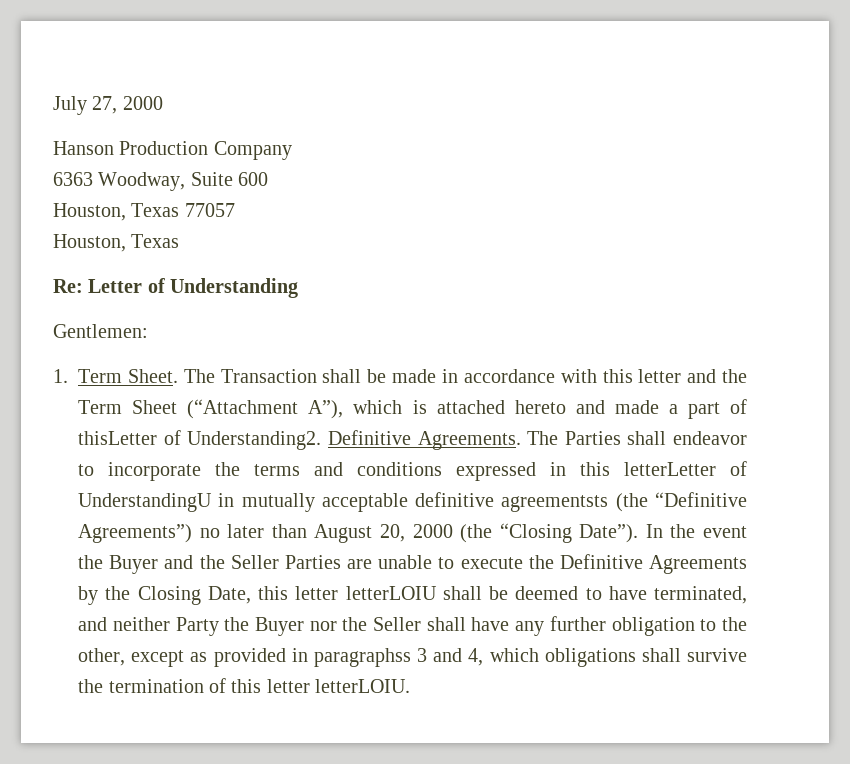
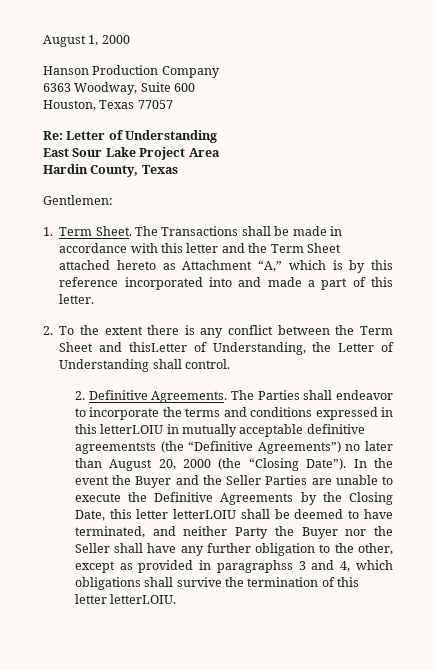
[53,96,118,115] July 27, -> [43,35,99,47] August 1,
[53,234,180,252] // Houston, Texas -> (173, 104) none
(299, 288) none -> [43,147,220,160] [43,164,178,177] // East Sour Lake Project Area // Hardin County, Texas
[220,369,317,383] Transaction -> [161,226,239,236] Transactions
[187,399,566,419] (“Attachment A”), which is attached hereto -> [59,260,393,273] [59,277,232,290] attached hereto as Attachment “A,” which is by this reference incorporated into
[78,430,322,450] thisLetter of Understanding2. -> [371,277,393,287] [59,294,95,304] [43,325,393,338] [59,342,394,355] [59,359,230,372] [74,391,85,400] this letter. // 2. To the extent there is any conflict between the Term Sheet and thisLetter of Understanding, the Letter of Understanding shall control. // 2.
[624,461,747,476] [78,493,213,512] letterLetter of UnderstandingU -> [100,424,164,434] letterLOIU

